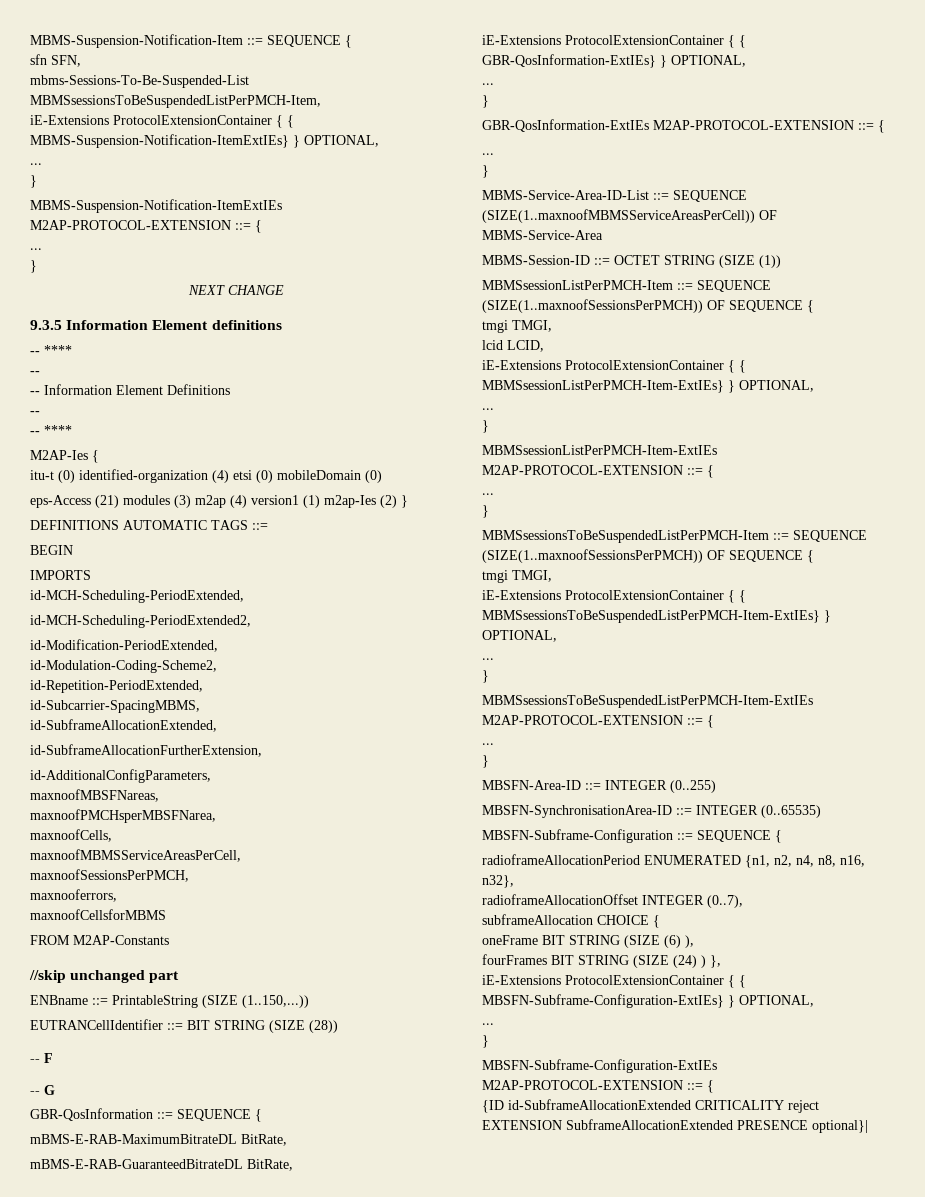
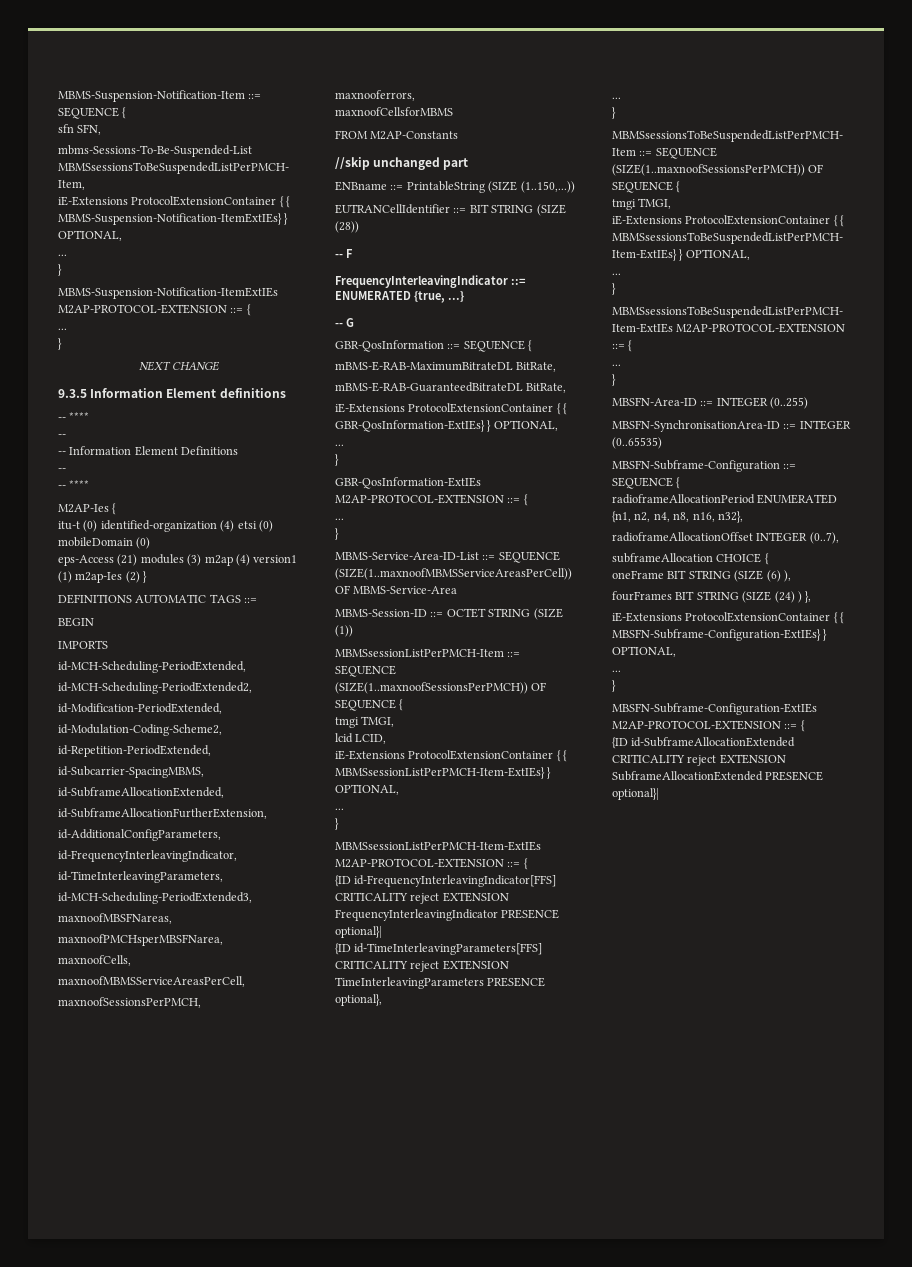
(211, 776) none -> [58,850,237,862] [58,871,223,883] [58,892,252,904] // id-FrequencyInterleavingIndicator, // id-TimeInterleavingParameters, // id-MCH-Scheduling-PeriodExtended3,
(53, 1058) none -> [335,275,526,288] [335,291,464,303] // FrequencyInterleavingIndicator ::= ENUMERATED {true, ...}
(714, 471) none -> [335,875,557,887] [335,892,509,904] [335,909,560,921] [335,926,382,938] [335,943,543,955] [335,960,509,972] [335,977,546,989] [335,994,382,1006] // {ID id-FrequencyInterleavingIndicator[FFS] CRITICALITY reject EXTENSION FrequencyInterleavingIndicator PRESENCE optional}| // {ID id-TimeInterleavingParameters[FFS] CRITICALITY reject EXTENSION TimeInterleavingParameters PRESENCE optional},

